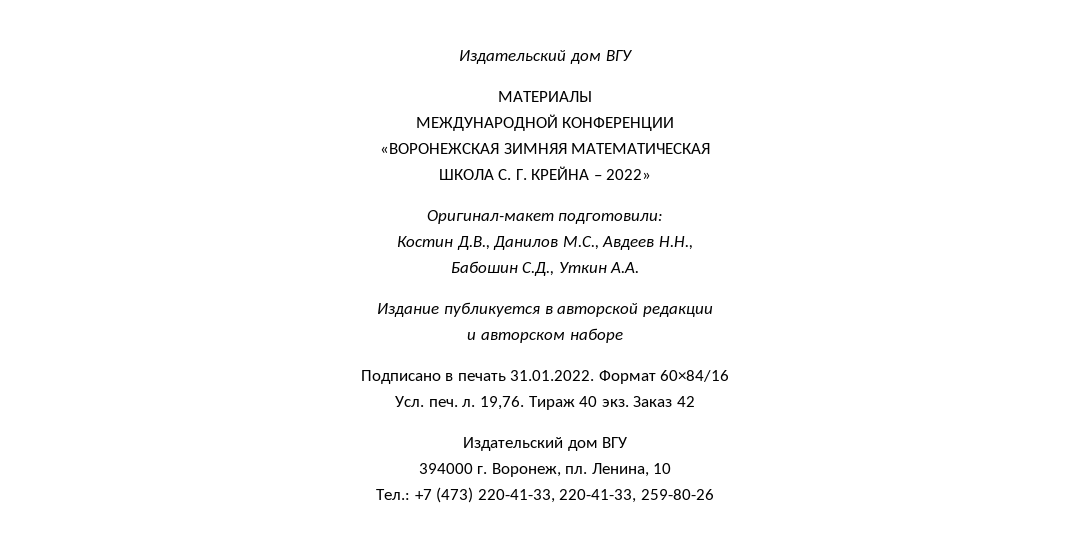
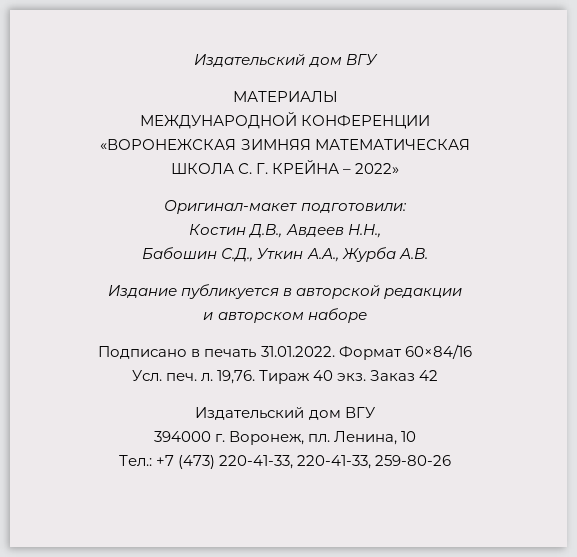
[493,236,599,250] Данилов М.С., -> (283, 231) none
[610,262,640,273] А.А. -> [306,247,428,262] А.А., Журба А.В.

